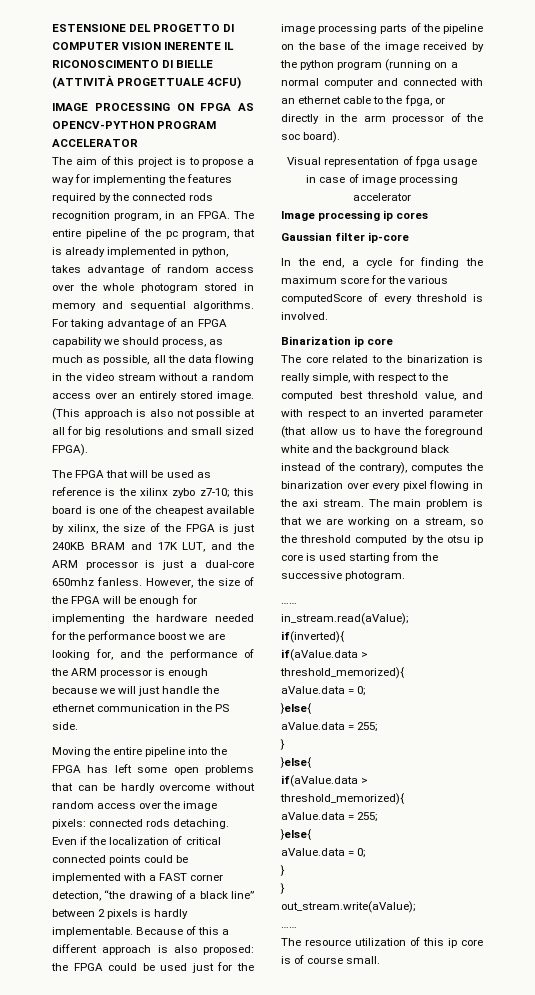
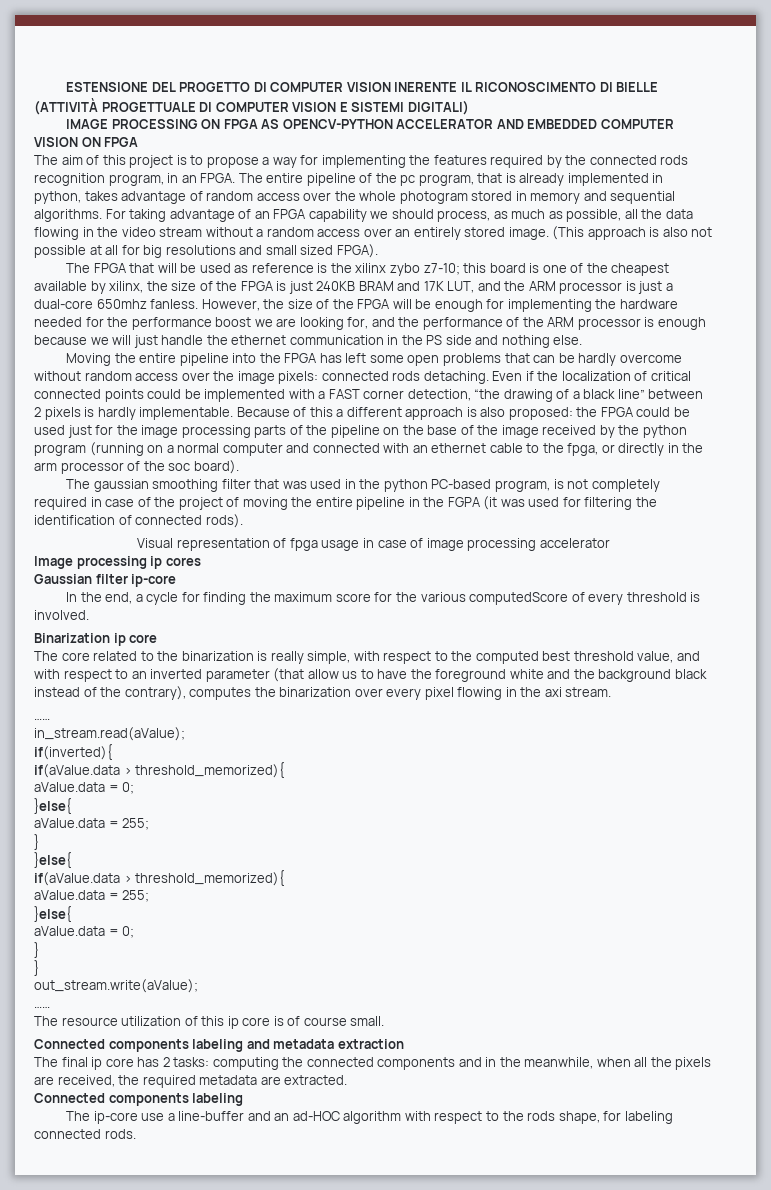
[207,77,242,89] 4CFU) -> [199,100,469,115] DI COMPUTER VISION E SISTEMI DIGITALI)
[157,121,217,129] PROGRAM -> (393, 124) none
(138, 143) none -> [496,119,674,129] [34,137,139,147] AND EMBEDDED COMPUTER VISION ON FPGA
[52,722,78,730] side. -> [445,335,583,348] side and nothing else.
(341, 137) none -> [66,479,660,492] [34,496,657,510] [34,514,243,528] // The gaussian smoothing filter that was used in the python PC-based program, is not completely required in case of the project of moving the entire pipeline in the FGPA (it was used for filtering the identification of connected rods).
[368,499,483,509] [280,517,483,527] [280,535,483,545] [281,552,438,563] [281,571,406,581] The main problem is that we are working on a stream, so the threshold computed by the otsu ip core is used starting from the successive photogram. -> (612, 692) none
(381, 960) none -> [34,1039,404,1052] [34,1057,712,1070] [34,1075,348,1088] [34,1093,244,1106] [66,1111,673,1124] [34,1129,136,1139] // Connected components labeling and metadata extraction // The final ip core has 2 tasks: computing the connected components and in the meanwhile, when all the pixels are received, the required metadata are extracted. // Connected components labeling // The ip-core use a line-buffer and an ad-HOC algorithm with respect to the rods shape, for labeling connected rods.

